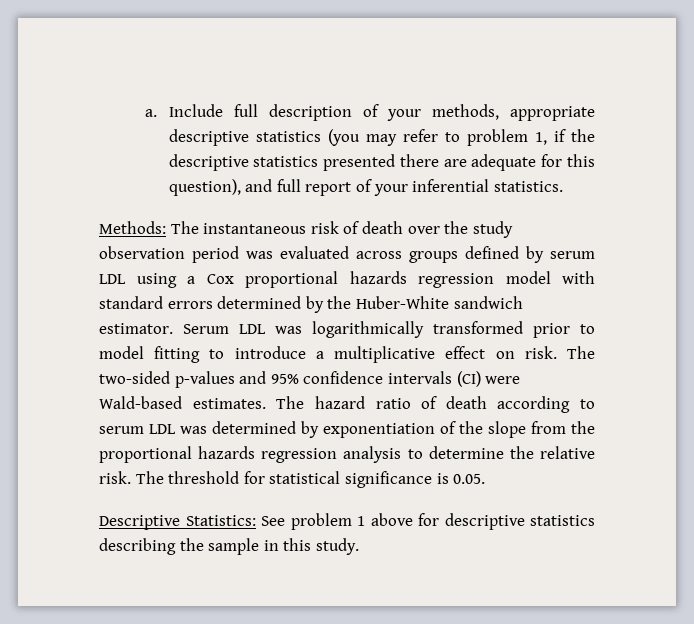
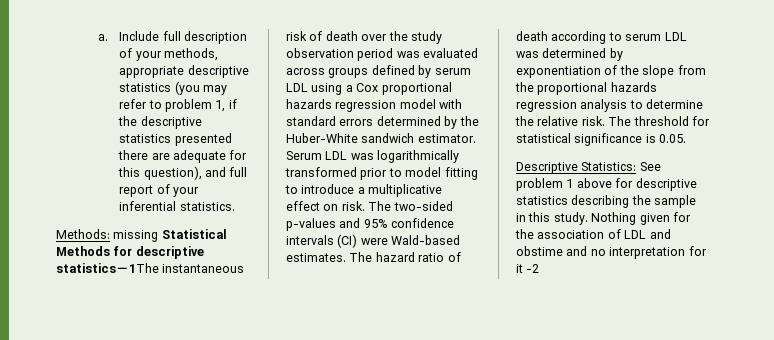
[170,221,199,234] The -> [113,229,227,242] [56,246,204,259] [56,263,159,273] missing Statistical Methods for descriptive statistics－1The
(359, 546) none -> [591,212,691,225] [515,229,671,239] [516,246,707,259] [516,264,540,273] Nothing given for the association of LDL and obstime and no interpretation for it -2

